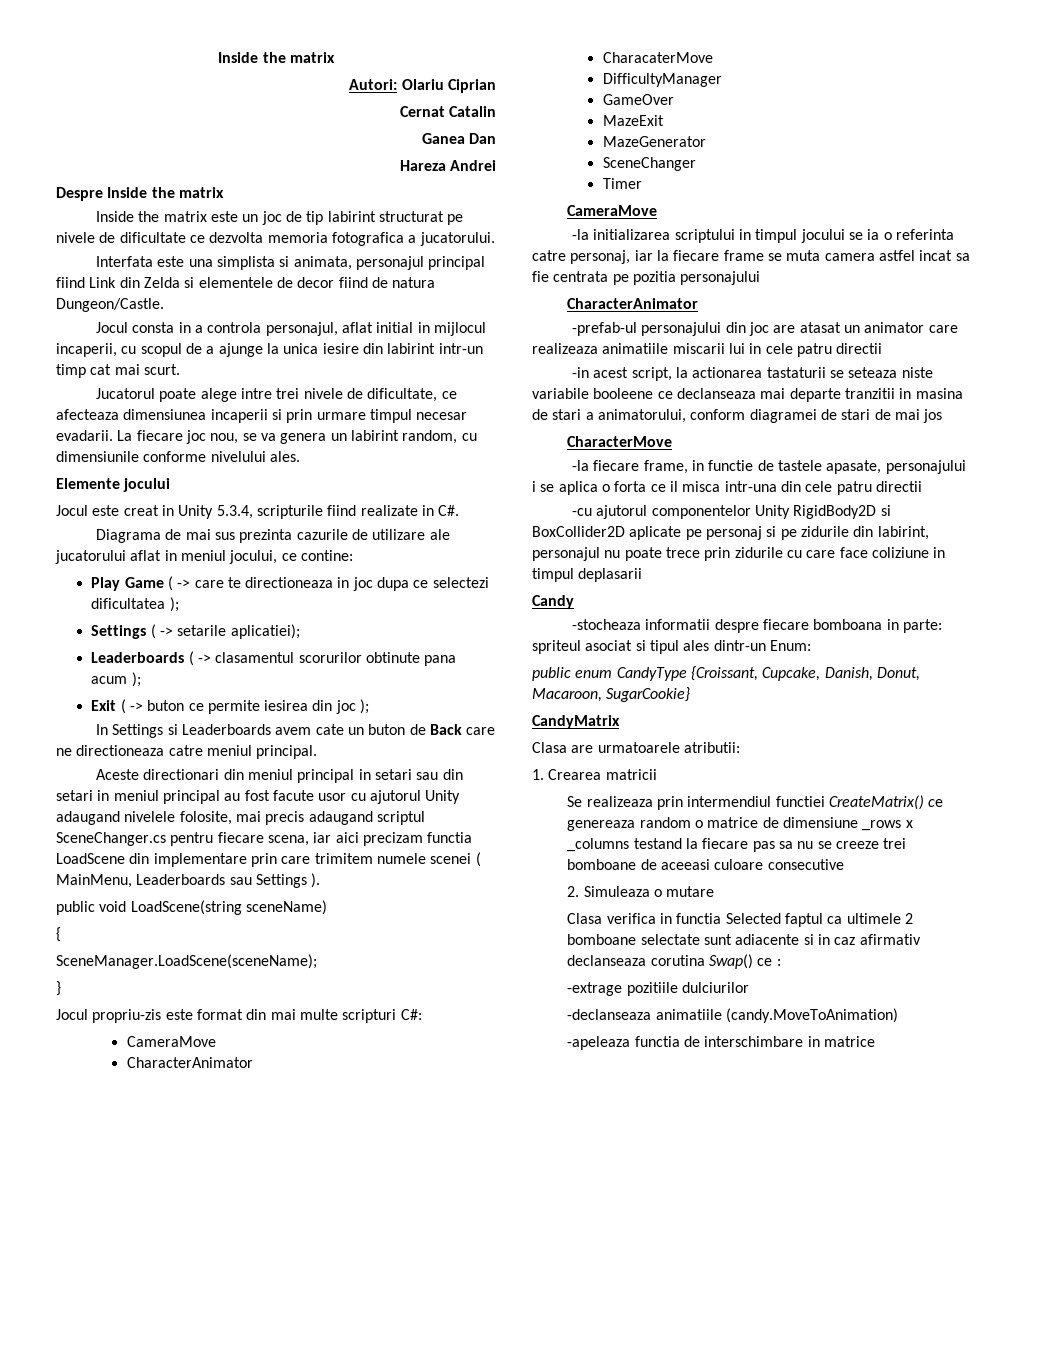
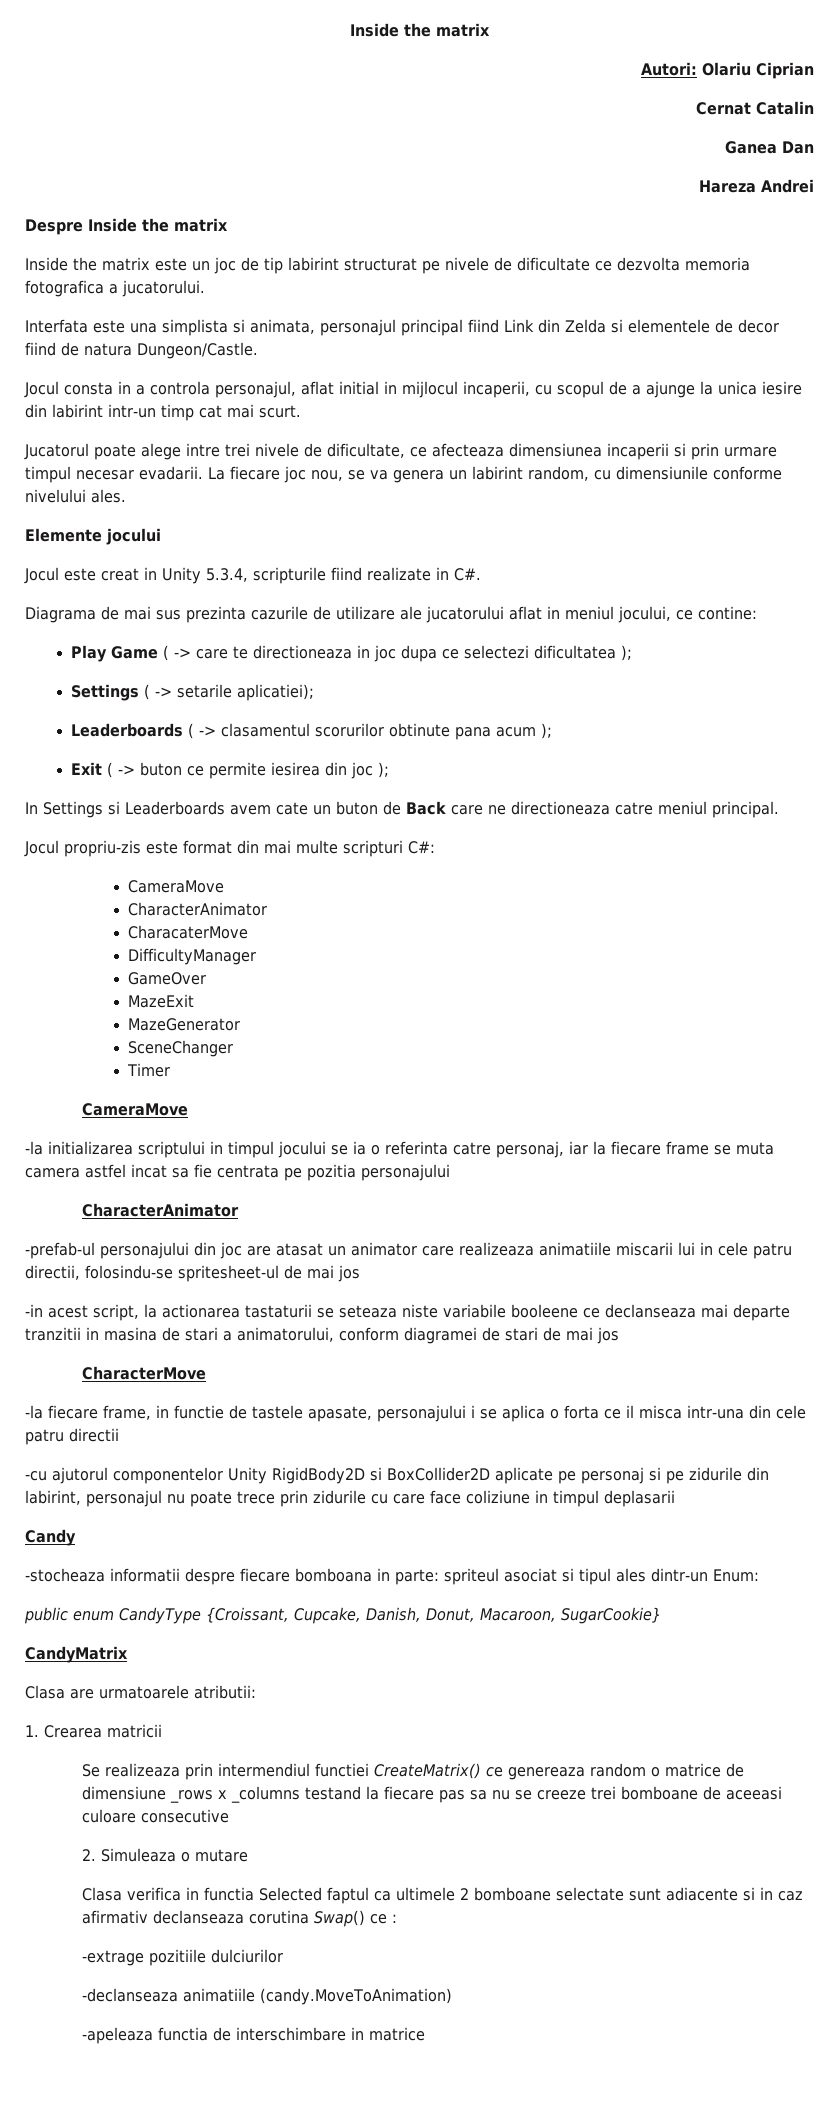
[96,769,463,783] [56,790,461,804] [56,811,425,825] [56,832,473,846] [56,852,481,867] [56,873,321,888] [56,900,327,915] [56,927,61,942] [56,954,317,969] [56,981,61,996] // Aceste directionari din meniul principal in setari sau din setari in meniul principal au fost facute usor cu ajutorul Unity adaugand nivelele folosite, mai precis adaugand scriptul SceneChanger.cs pentru fiecare scena, iar aici precizam functia LoadScene din implementare prin care trimitem numele scenei ( MainMenu, Leaderboards sau Settings ). // public void LoadScene(string sceneName) // { // SceneManager.LoadScene(sceneName); // } -> (779, 809) none
[836,343,883,354] directii -> [25,1265,360,1282] directii, folosindu-se spritesheet-ul de mai jos

